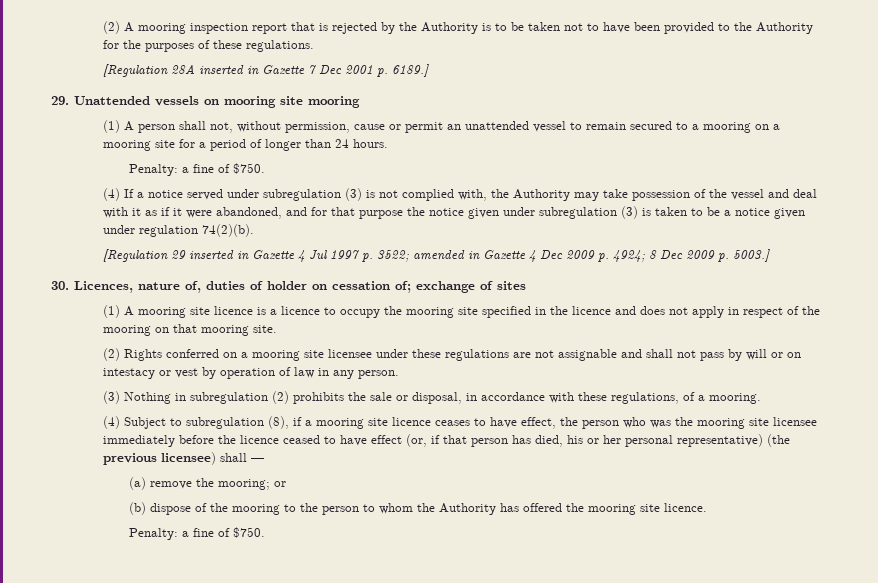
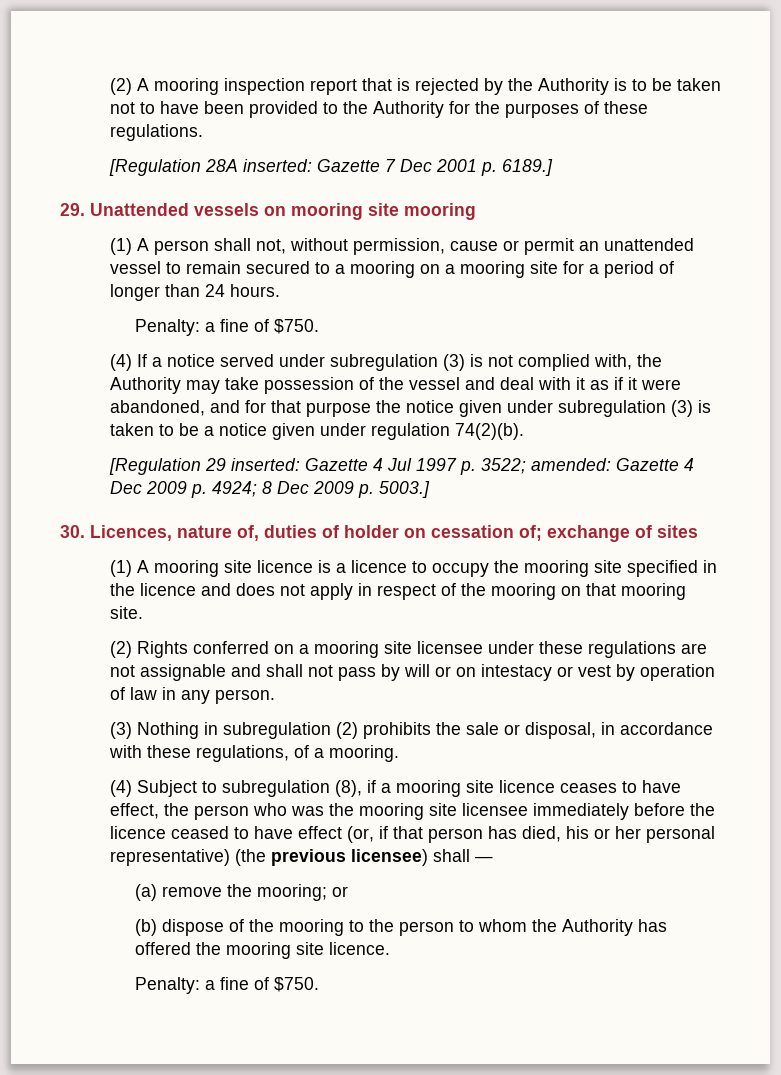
[198,65,259,75] inserted in -> [242,159,312,172] inserted:
[188,250,249,260] inserted in -> [230,458,300,471] inserted:
[412,250,480,260] amended in -> [530,458,611,471] amended:

